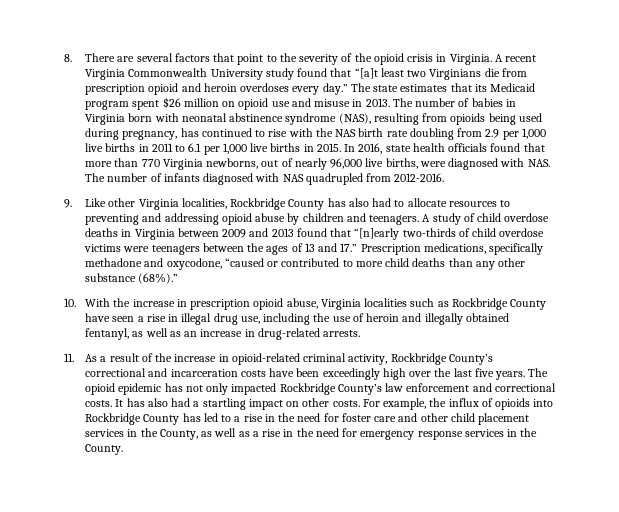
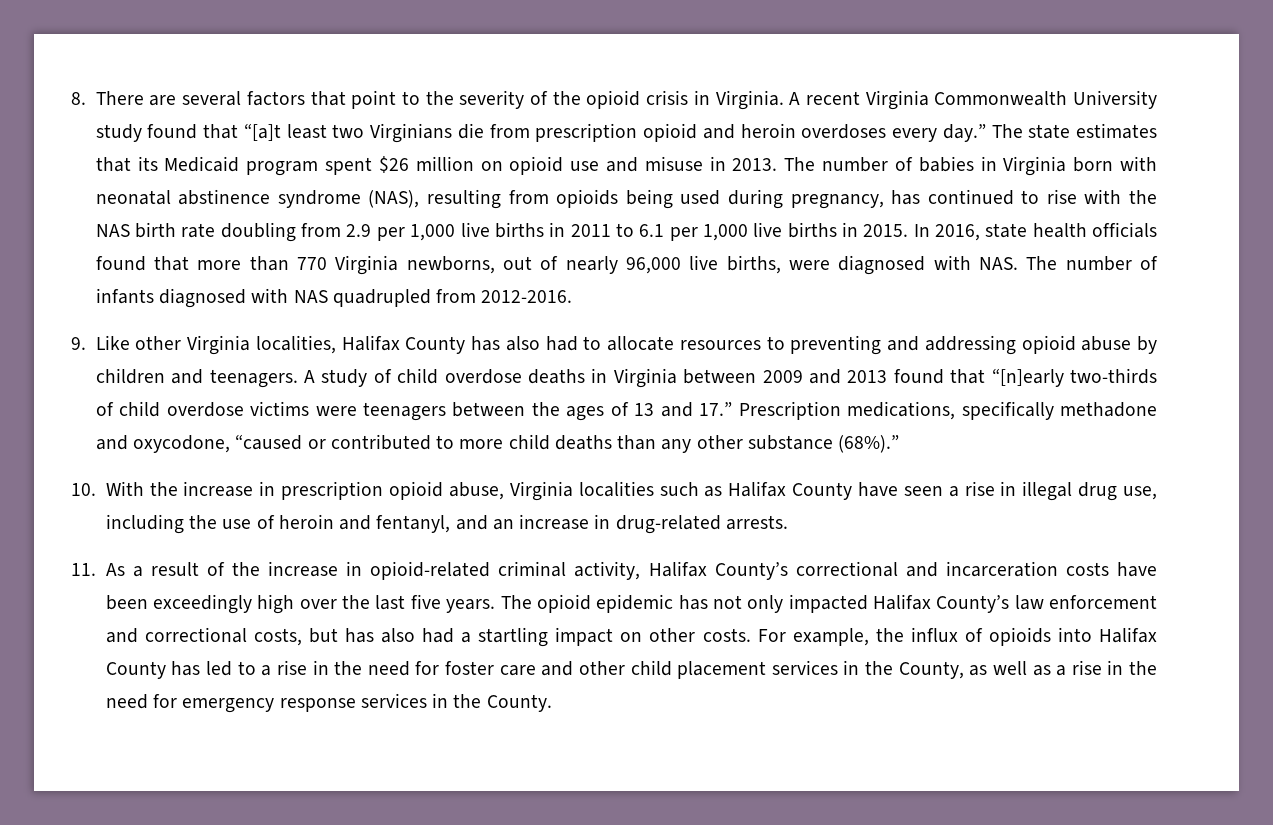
[230,198,287,210] Rockbridge -> [341,335,400,351] Halifax
[451,298,508,310] Rockbridge -> [728,481,787,497] Halifax
[424,313,509,325] [85,328,181,340] illegally obtained fentanyl, as well as -> [376,515,488,533] fentanyl, and
[390,353,447,365] Rockbridge -> [648,561,707,577] Halifax
[279,383,336,395] Rockbridge -> [872,594,931,610] Halifax
[85,399,124,407] costs. It -> [253,628,338,646] costs, but
[85,413,142,425] Rockbridge -> [1099,627,1157,643] Halifax

